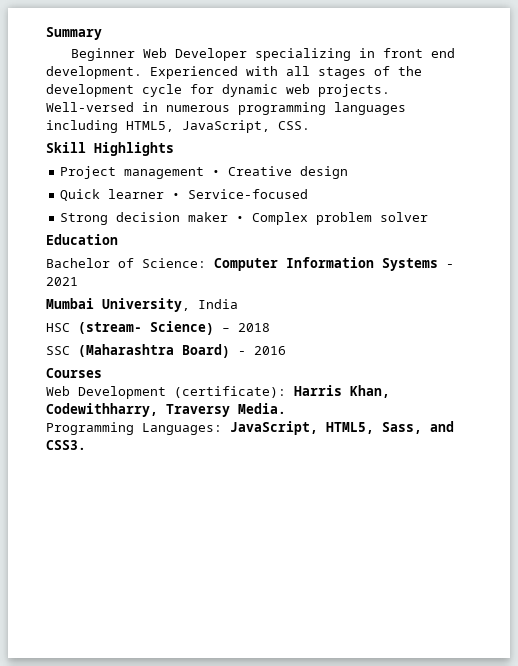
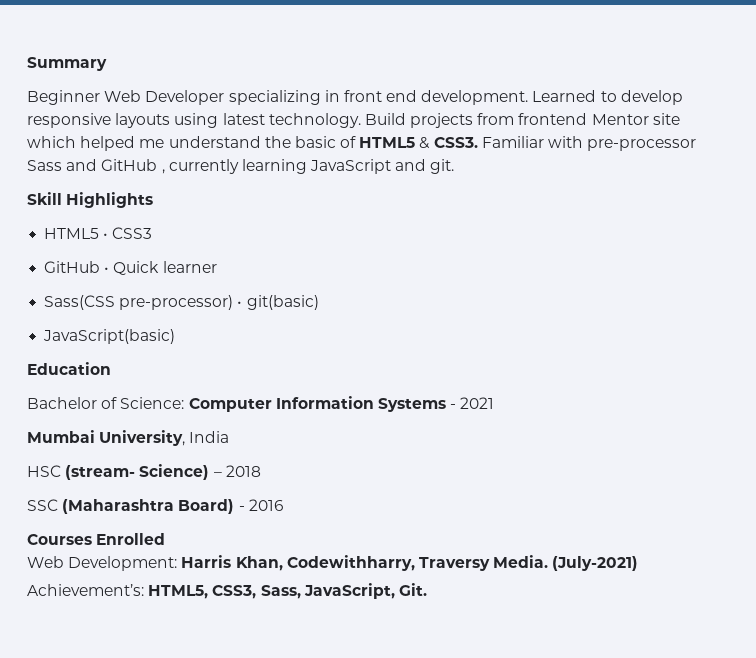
[150,66,422,79] [46,84,390,97] [46,102,406,115] [46,120,310,133] [46,142,174,156] [60,166,349,179] [60,189,309,201] [60,212,429,225] Experienced with all stages of the development cycle for dynamic web projects. Well-versed in numerous programming languages including HTML5, JavaScript, CSS. // Skill Highlights // Project management • Creative design // Quick learner • Service-focused // Strong decision maker • Complex problem solver -> [532,90,683,105] [27,113,680,128] [27,136,697,151] [27,159,455,174] [27,192,154,208] [44,227,153,239] [44,261,217,275] [44,295,319,310] [43,329,176,344] Learned to develop responsive layouts using latest technology. Build projects from frontend Mentor site which helped me understand the basic of HTML5 & CSS3. Familiar with pre-processor Sass and GitHub , currently learning JavaScript and git. // Skill Highlights // HTML5 • CSS3 // GitHub • Quick learner // Sass(CSS pre-processor) • git(basic) // JavaScript(basic)
[46,386,286,399] // Web Development (certificate): -> [96,533,166,545] [27,556,178,571] Enrolled // Web Development:
[46,421,454,435] [46,440,86,450] // Programming Languages: JavaScript, HTML5, Sass, and CSS3. -> [552,556,639,571] [27,583,427,599] (July-2021) // Achievement’s: HTML5, CSS3, Sass, JavaScript, Git.

